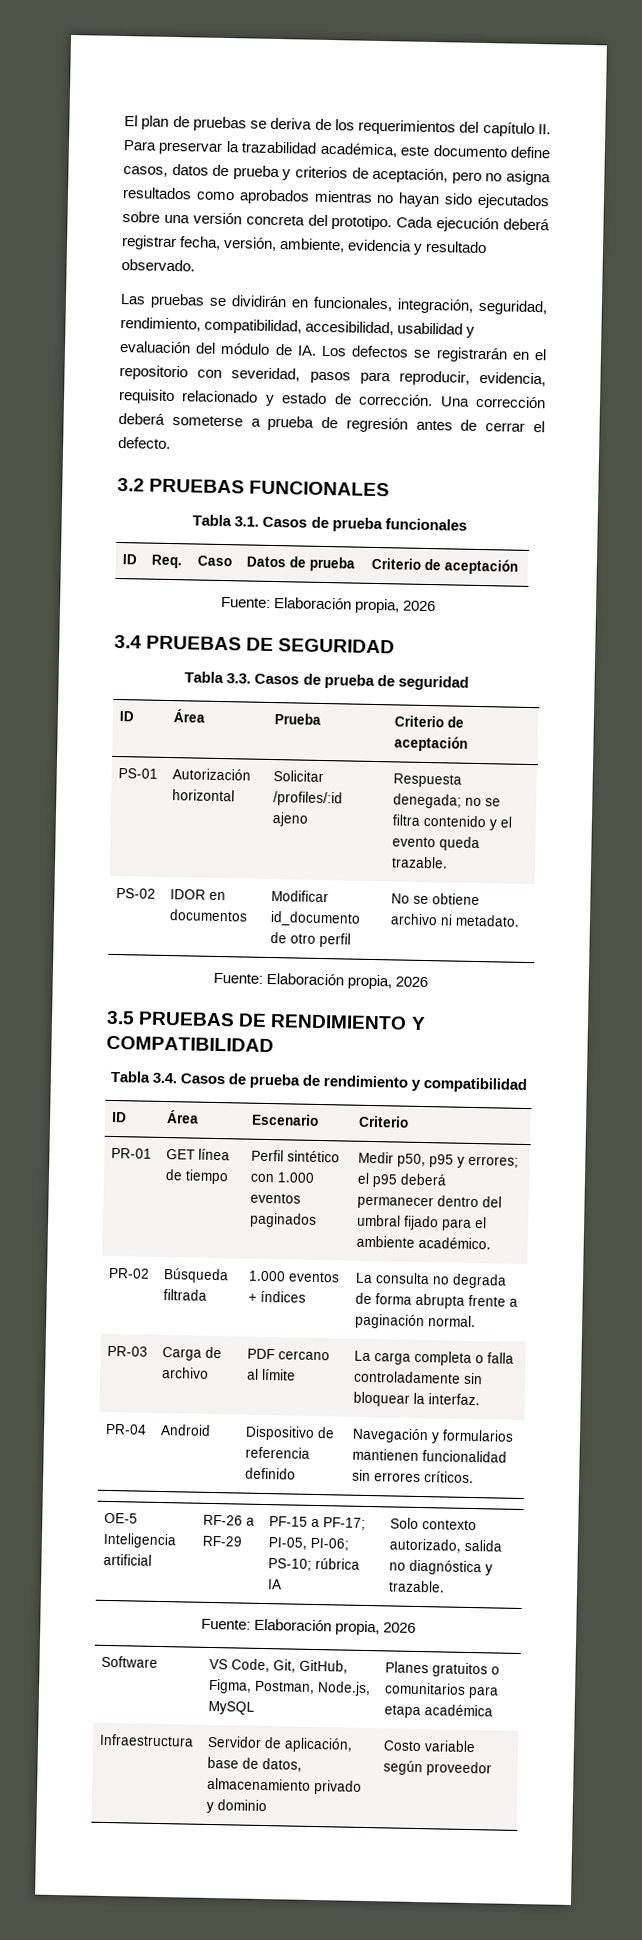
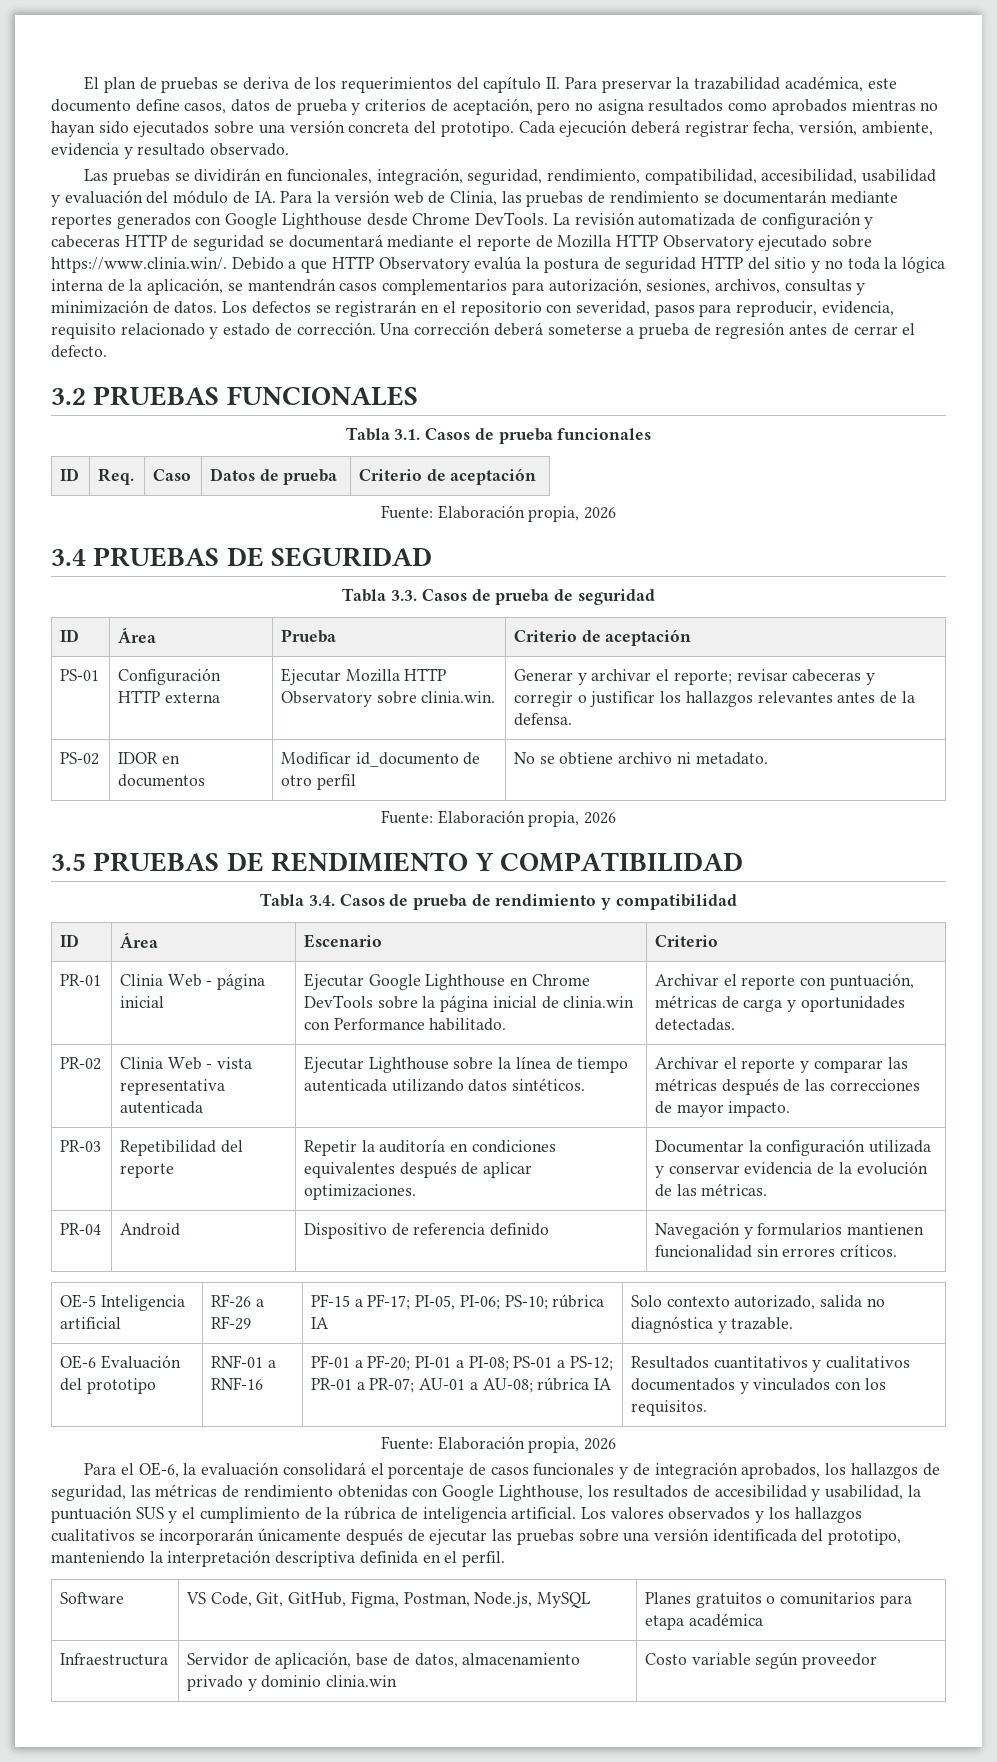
(317, 350) none -> [280,190,899,207] [51,212,874,229] [51,234,873,251] [51,256,946,273] [51,278,866,295] [51,300,218,314] Para la versión web de Clinia, las pruebas de rendimiento se documentarán mediante reportes generados con Google Lighthouse desde Chrome DevTools. La revisión automatizada de configuración y cabeceras HTTP de seguridad se documentará mediante el reporte de Mozilla HTTP Observatory ejecutado sobre https://www.clinia.win/. Debido a que HTTP Observatory evalúa la postura de seguridad HTTP del sitio y no toda la lógica interna de la aplicación, se mantendrán casos complementarios para autorización, sesiones, archivos, consultas y minimización de datos.
[172,768,252,781] [172,789,236,802] [273,770,325,783] [273,791,344,807] [272,812,310,827] [393,773,463,788] [393,793,502,809] [392,814,514,831] [392,836,481,852] [392,856,449,869] Autorización horizontal | Solicitar /profiles/:id ajeno | Respuesta denegada; no se filtra contenido y el evento queda trazable. -> [118,668,222,685] [118,690,220,703] [281,668,447,685] [281,691,496,707] [514,669,876,685] [514,691,915,707] [514,713,573,726] Configuración HTTP externa | Ejecutar Mozilla HTTP Observatory sobre clinia.win. | Generar y archivar el reporte; revisar cabeceras y corregir o justificar los hallazgos relevantes antes de la defensa.
[166,1148,231,1161] [165,1169,230,1185] [251,1149,341,1163] [250,1172,316,1183] [250,1192,302,1204] [250,1212,318,1228] [358,1151,520,1168] [357,1172,448,1188] [357,1195,503,1210] [357,1214,488,1231] [356,1235,492,1250] [108,1267,151,1279] [163,1268,230,1284] [163,1289,208,1301] [248,1270,341,1283] [248,1290,307,1303] [355,1272,508,1289] [355,1292,519,1309] [355,1313,477,1330] [107,1345,149,1357] [162,1346,223,1361] [162,1366,210,1379] [247,1348,331,1361] [247,1368,297,1381] [354,1350,515,1367] [354,1370,484,1385] [353,1391,481,1407] GET línea de tiempo | Perfil sintético con 1.000 eventos paginados | Medir p50, p95 y errores; el p95 deberá permanecer dentro del umbral fijado para el ambiente académico. // PR-02 | Búsqueda filtrada | 1.000 eventos + índices | La consulta no degrada de forma abrupta frente a paginación normal. // PR-03 | Carga de archivo | PDF cercano al límite | La carga completa o falla controladamente sin bloquear la interfaz. -> [120,973,266,990] [120,996,165,1008] [304,973,590,990] [304,995,635,1012] [304,1018,507,1031] [655,973,914,990] [655,995,905,1012] [655,1018,736,1031] [60,1057,102,1070] [120,1057,253,1070] [120,1079,226,1095] [120,1101,204,1114] [304,1056,629,1073] [304,1078,586,1092] [655,1057,908,1073] [655,1078,920,1095] [655,1101,791,1117] [60,1140,102,1152] [120,1140,243,1156] [120,1163,175,1178] [304,1139,556,1156] [304,1161,533,1178] [304,1184,417,1200] [655,1139,932,1156] [655,1161,928,1178] [655,1183,768,1197] Clinia Web - página inicial | Ejecutar Google Lighthouse en Chrome DevTools sobre la página inicial de clinia.win con Performance habilitado. | Archivar el reporte con puntuación, métricas de carga y oportunidades detectadas. // PR-02 | Clinia Web - vista representativa autenticada | Ejecutar Lighthouse sobre la línea de tiempo autenticada utilizando datos sintéticos. | Archivar el reporte y comparar las métricas después de las correcciones de mayor impacto. // PR-03 | Repetibilidad del reporte | Repetir la auditoría en condiciones equivalentes después de aplicar optimizaciones. | Documentar la configuración utilizada y conservar evidencia de la evolución de las métricas.
[200,1618,417,1636] // Fuente: Elaboración propia, 2026 -> [60,1355,181,1369] [60,1378,156,1394] [211,1355,276,1368] [211,1377,264,1390] [311,1355,613,1371] [311,1377,613,1393] [631,1356,911,1372] [631,1378,886,1394] [631,1400,708,1416] [380,1436,617,1453] [84,1462,940,1479] [51,1484,921,1501] [51,1506,862,1523] [51,1528,902,1545] [51,1550,506,1567] // OE-6 Evaluación del prototipo | RNF-01 a RNF-16 | PF-01 a PF-20; PI-01 a PI-08; PS-01 a PS-12; PR-01 a PR-07; AU-01 a AU-08; rúbrica IA | Resultados cuantitativos y cualitativos documentados y vinculados con los requisitos. // Fuente: Elaboración propia, 2026 // Para el OE-6, la evaluación consolidará el porcentaje de casos funcionales y de integración aprobados, los hallazgos de seguridad, las métricas de rendimiento obtenidas con Google Lighthouse, los resultados de accesibilidad y usabilidad, la puntuación SUS y el cumplimiento de la rúbrica de inteligencia artificial. Los valores observados y los hallazgos cualitativos se incorporarán únicamente después de ejecutar las pruebas sobre una versión identificada del prototipo, manteniendo la interpretación descriptiva definida en el perfil.
(268, 1805) none -> [326,1675,398,1687] clinia.win

